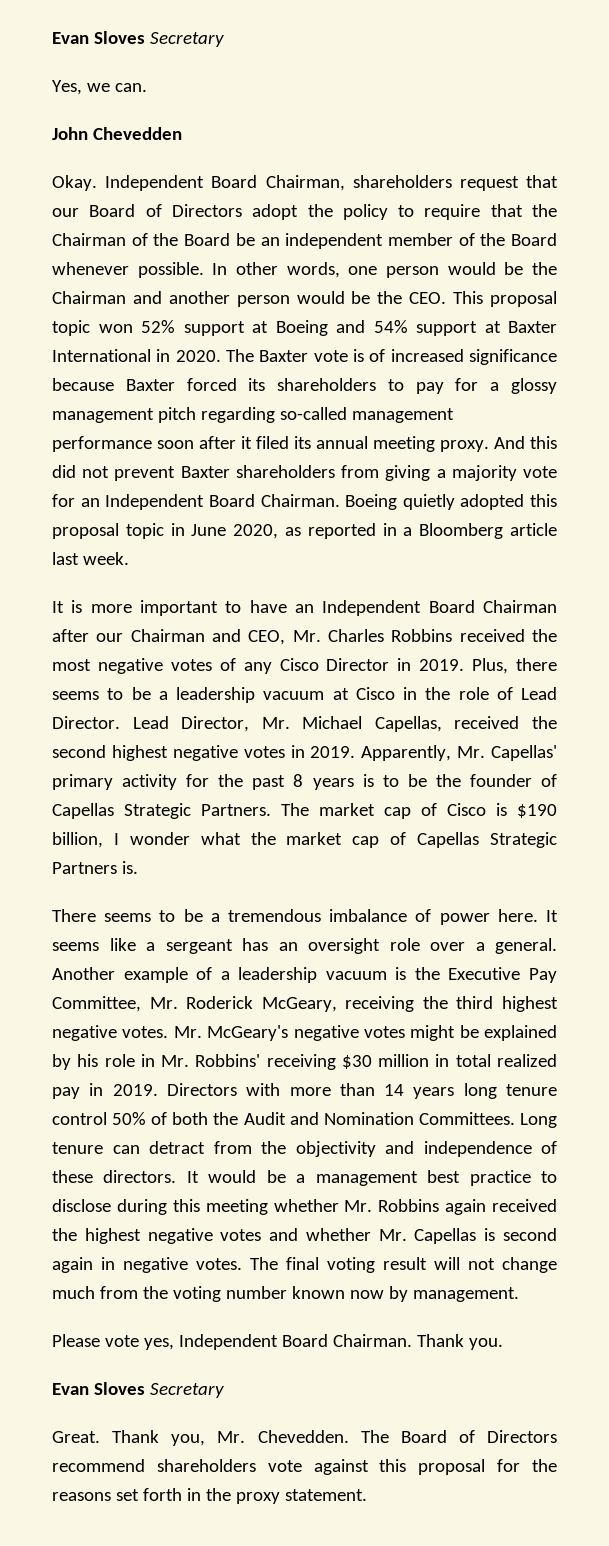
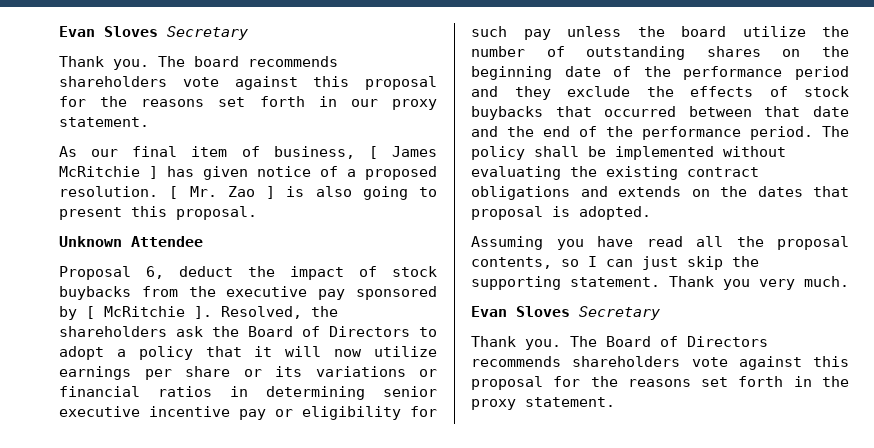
[52,31,224,47] [52,80,147,95] [52,127,182,140] [52,175,558,191] [52,204,557,220] [52,233,557,249] [52,262,557,278] [52,291,558,307] [52,320,557,336] [52,349,557,365] [52,378,557,394] [52,407,454,423] [52,436,557,452] [52,465,557,481] [52,494,557,510] [52,523,558,539] [52,552,129,565] [52,600,557,616] [52,629,557,645] [52,658,557,674] [52,687,557,703] [52,716,557,732] [52,745,557,761] [52,774,557,790] [52,803,557,819] [52,832,558,848] [52,861,138,874] [52,909,558,925] [52,938,557,954] [52,967,557,983] [52,996,558,1012] [52,1025,557,1041] [52,1054,557,1070] [52,1083,557,1099] [52,1112,557,1128] [52,1141,557,1157] [52,1170,557,1186] [52,1199,557,1215] [52,1228,557,1244] [52,1257,557,1273] [52,1286,519,1302] [52,1334,503,1350] [52,1382,224,1398] [52,1430,349,1446] Evan Sloves Secretary // Yes, we can. // John Chevedden // Okay. Independent Board Chairman, shareholders request that our Board of Directors adopt the policy to require that the Chairman of the Board be an independent member of the Board whenever possible. In other words, one person would be the Chairman and another person would be the CEO. This proposal topic won 52% support at Boeing and 54% support at Baxter International in 2020. The Baxter vote is of increased significance because Baxter forced its shareholders to pay for a glossy management pitch regarding so-called management performance soon after it filed its annual meeting proxy. And this did not prevent Baxter shareholders from giving a majority vote for an Independent Board Chairman. Boeing quietly adopted this proposal topic in June 2020, as reported in a Bloomberg article last week. // It is more important to have an Independent Board Chairman after our Chairman and CEO, Mr. Charles Robbins received the most negative votes of any Cisco Director in 2019. Plus, there seems to be a leadership vacuum at Cisco in the role of Lead Director. Lead Director, Mr. Michael Capellas, received the second highest negative votes in 2019. Apparently, Mr. Capellas' primary activity for the past 8 years is to be the founder of Capellas Strategic Partners. The market cap of Cisco is $190 billion, I wonder what the market cap of Capellas Strategic Partners is. // There seems to be a tremendous imbalance of power here. It seems like a sergeant has an oversight role over a general. Another example of a leadership vacuum is the Executive Pay Committee, Mr. Roderick McGeary, receiving the third highest negative votes. Mr. McGeary's negative votes might be explained by his role in Mr. Robbins' receiving $30 million in total realized pay in 2019. Directors with more than 14 years long tenure control 50% of both the Audit and Nomination Committees. Long tenure can detract from the objectivity and independence of these directors. It would be a management best practice to disclose during this meeting whether Mr. Robbins again received the highest negative votes and whether Mr. Capellas is second again in negative votes. The final voting result will not change much from the voting number known now by management. // Please vote yes, Independent Board Chairman. Thank you. // Evan Sloves Secretary // Great. Thank you, Mr. Chevedden. -> [59,26,248,40] [59,56,338,70] [59,76,437,90] [59,96,438,110] [59,117,149,127] [59,146,437,159] [59,166,437,180] [59,186,437,200] [59,206,257,220] [59,236,203,247] [59,266,437,280] [59,286,437,300] [59,306,338,320] [59,326,437,337] [59,346,437,360] [59,366,437,380] [59,386,437,400] [59,406,437,420] [471,26,849,40] [471,46,849,60] [471,66,849,80] [471,86,849,100] [471,106,849,120] [471,126,849,140] [471,146,786,160] [471,166,759,180] [471,186,849,200] [471,206,651,220] [471,236,849,250] [471,256,759,270] [471,276,849,290] [471,306,660,320] [471,336,561,350] Evan Sloves Secretary // Thank you. The board recommends shareholders vote against this proposal for the reasons set forth in our proxy statement. // As our final item of business, [ James McRitchie ] has given notice of a proposed resolution. [ Mr. Zao ] is also going to present this proposal. // Unknown Attendee // Proposal 6, deduct the impact of stock buybacks from the executive pay sponsored by [ McRitchie ]. Resolved, the shareholders ask the Board of Directors to adopt a policy that it will now utilize earnings per share or its variations or financial ratios in determining senior executive incentive pay or eligibility for such pay unless the board utilize the number of outstanding shares on the beginning date of the performance period and they exclude the effects of stock buybacks that occurred between that date and the end of the performance period. The policy shall be implemented without evaluating the existing contract obligations and extends on the dates that proposal is adopted. // Assuming you have read all the proposal contents, so I can just skip the supporting statement. Thank you very much. // Evan Sloves Secretary // Thank you.
[52,1459,145,1472] recommend -> [471,356,561,367] recommends

